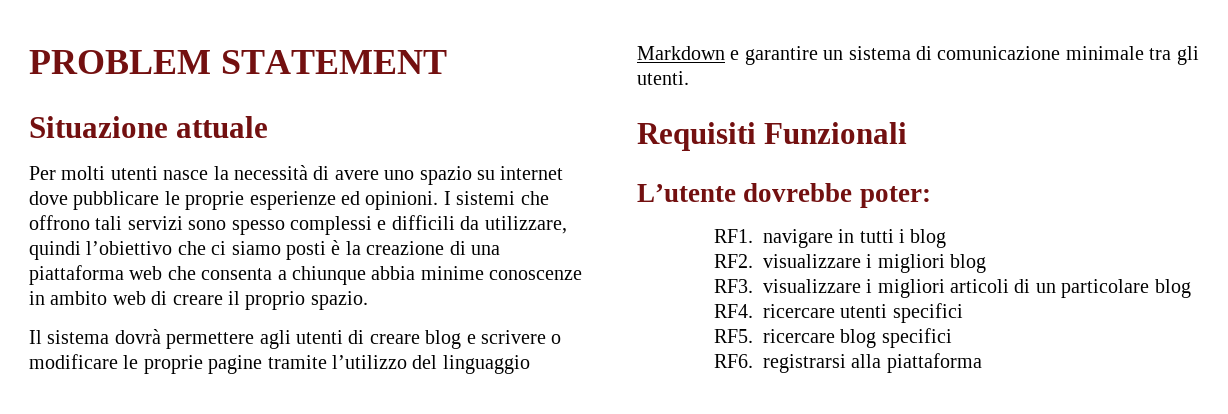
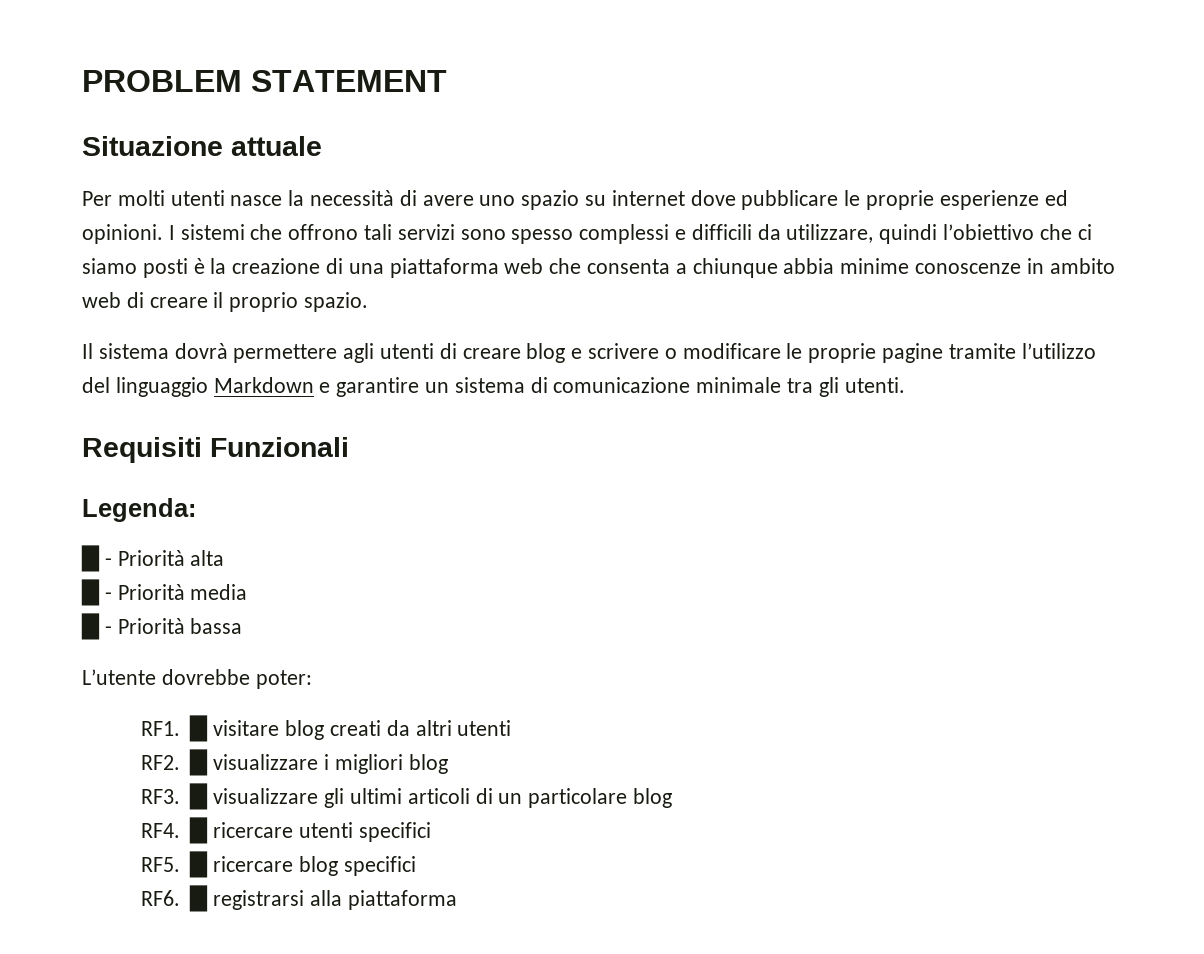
[637,183,931,208] [713,229,947,248] L’utente dovrebbe poter: // RF1. navigare in tutti i blog -> [82,498,196,522] [81,545,225,572] [81,579,248,606] [81,613,243,640] [82,669,312,689] [140,715,512,742] Legenda: // █ - Priorità alta // █ - Priorità media // █ - Priorità bassa // L’utente dovrebbe poter: // RF1. █ visitare blog creati da altri utenti
(753, 261) none -> [189,749,209,776] █
[762,279,945,298] visualizzare i migliori -> [189,783,402,810] █ visualizzare gli ultimi
(753, 311) none -> [189,817,209,844] █
(753, 336) none -> [189,851,209,878] █
(753, 361) none -> [189,885,209,912] █

